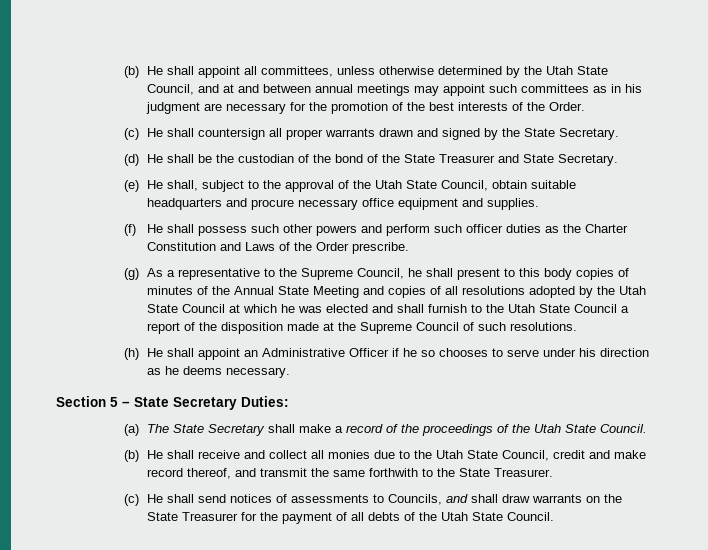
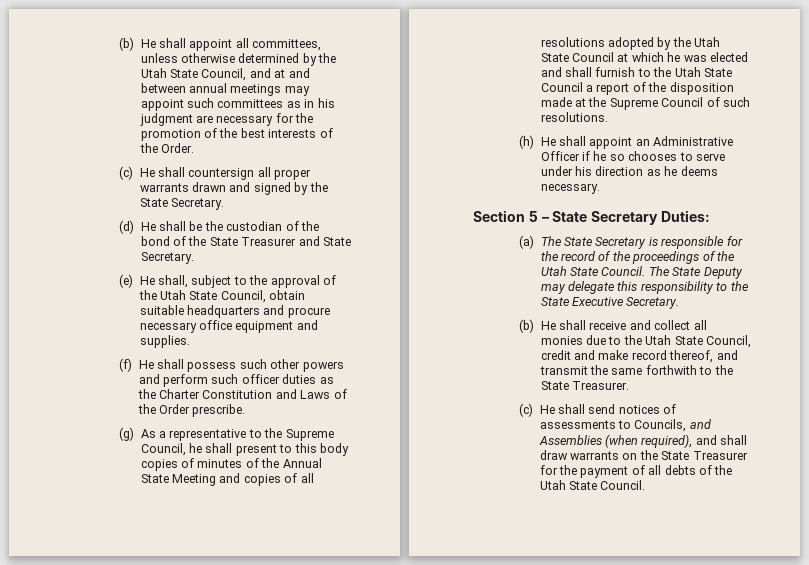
[267,424,343,433] shall make a -> [648,236,743,249] [540,251,559,261] is responsible for the
(647, 428) none -> [648,266,743,279] [540,281,749,294] [540,297,680,309] The State Deputy may delegate this responsibility to the State Executive Secretary.
(468, 498) none -> [538,434,717,448] Assemblies (when required), and

